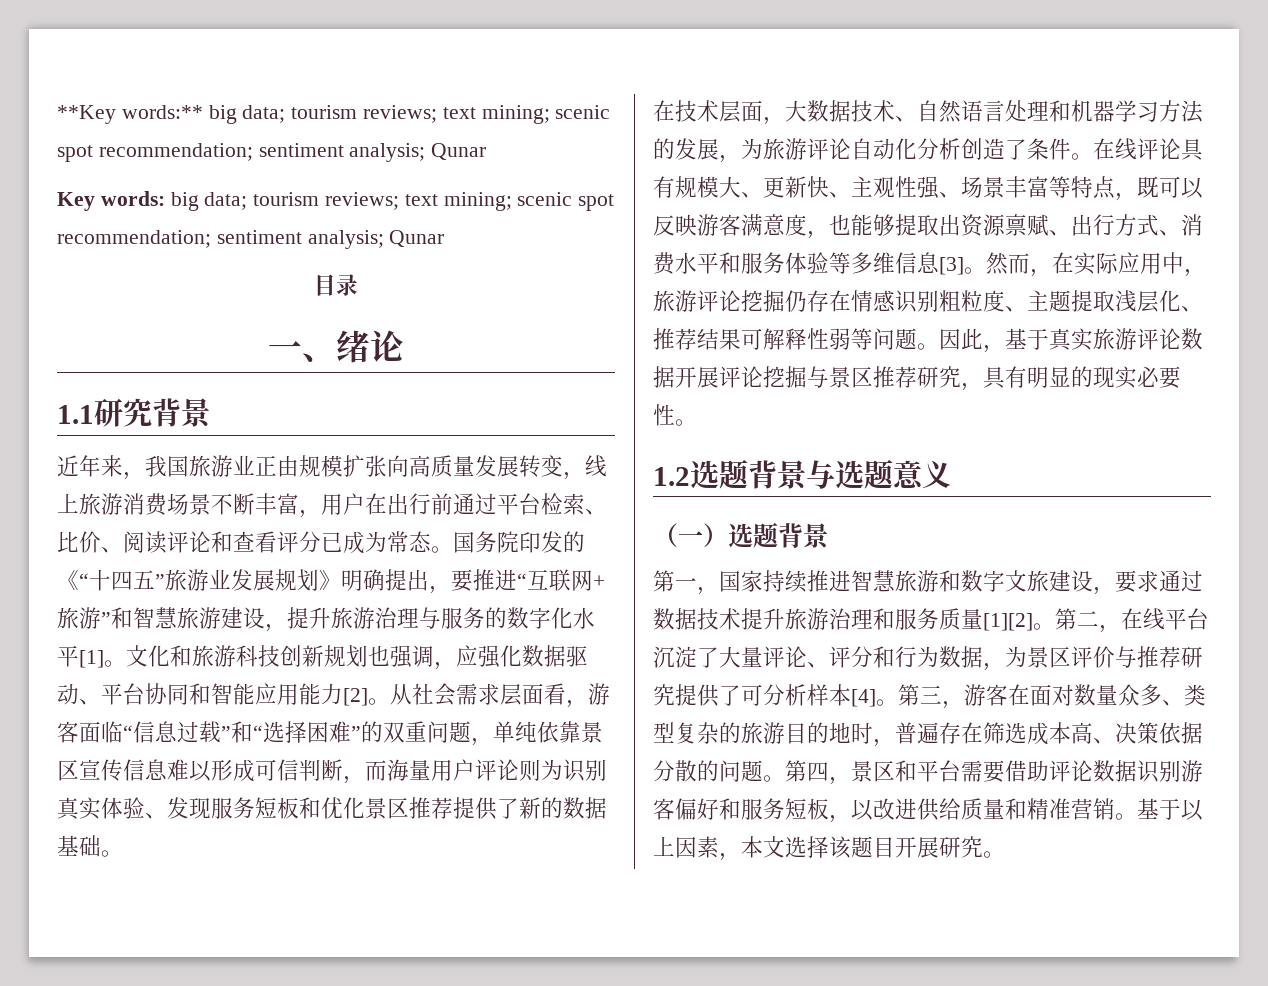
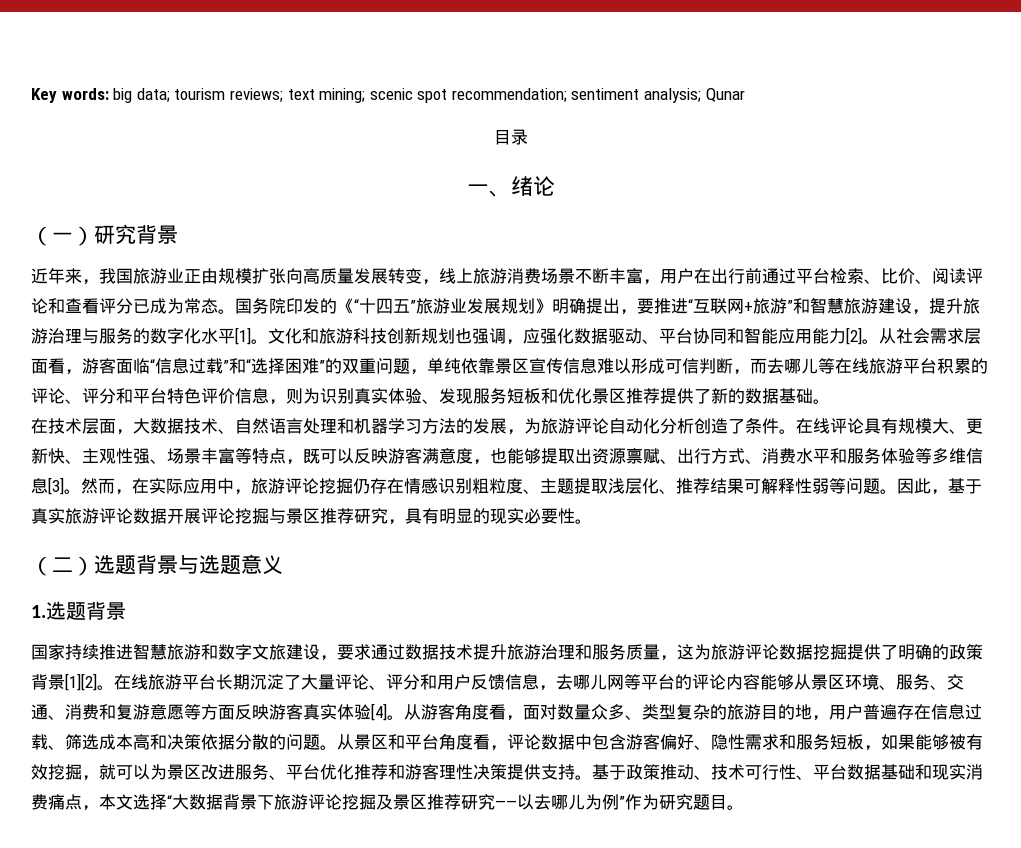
[57,105,611,124] [57,143,487,162] **Key words:** big data; tourism reviews; text mining; scenic spot recommendation; sentiment analysis; Qunar // -> (31, 95) none
[57,405,94,424] 1.1 -> [31,226,94,246] （一）
[387,759,519,781] 海量用户评论 -> [767,358,988,374] [31,388,286,405] 去哪儿等在线旅游平台积累的评论、评分和平台特色评价信息，
[653,467,690,486] 1.2 -> [31,556,94,576] （二）
[653,523,728,547] （一） -> [31,605,46,618] 1.
[653,570,719,595] 第一， -> (126, 611) none
[983,608,1209,633] [1][2]。第二，在线平台 -> [660,644,983,661] [31,673,250,691] ，这为旅游评论数据挖掘提供了明确的政策背景[1][2]。在线旅游平台长期
[895,646,1203,671] [653,684,1030,709] 行为数据，为景区评价与推荐研究提供了可分析样本[4]。第三，游客在 -> [437,674,964,691] [31,703,523,721] 用户反馈信息，去哪儿网等平台的评论内容能够从景区环境、服务、交通、消费和复游意愿等方面反映游客真实体验[4]。从游客角度看，
[851,722,895,747] 时， -> [812,704,863,721] ，用户
(983, 733) none -> [931,704,982,720] [31,734,65,750] 信息过载、
[1093,738,1115,744] 、 -> [150,734,167,750] 和
[785,760,851,785] 第四， -> [337,734,354,750] 从
[961,760,1181,783] 需要借助评论数据识别 -> [439,733,626,751] 角度看，评论数据中包含
(719, 809) none -> [694,734,779,750] 、隐性需求
[851,798,1203,821] [653,836,983,861] 以改进供给质量和精准营销。基于以上因素，本文选择该题目开展研究 -> [881,734,983,750] [31,764,983,781] [31,794,727,811] 如果能够被有效挖掘，就可以为景区改进服务、平台优化推荐和游客理性决策提供支持。基于政策推动、技术可行性、平台数据基础和现实消费痛点，本文选择“大数据背景下旅游评论挖掘及景区推荐研究——以去哪儿为例”作为研究题目

